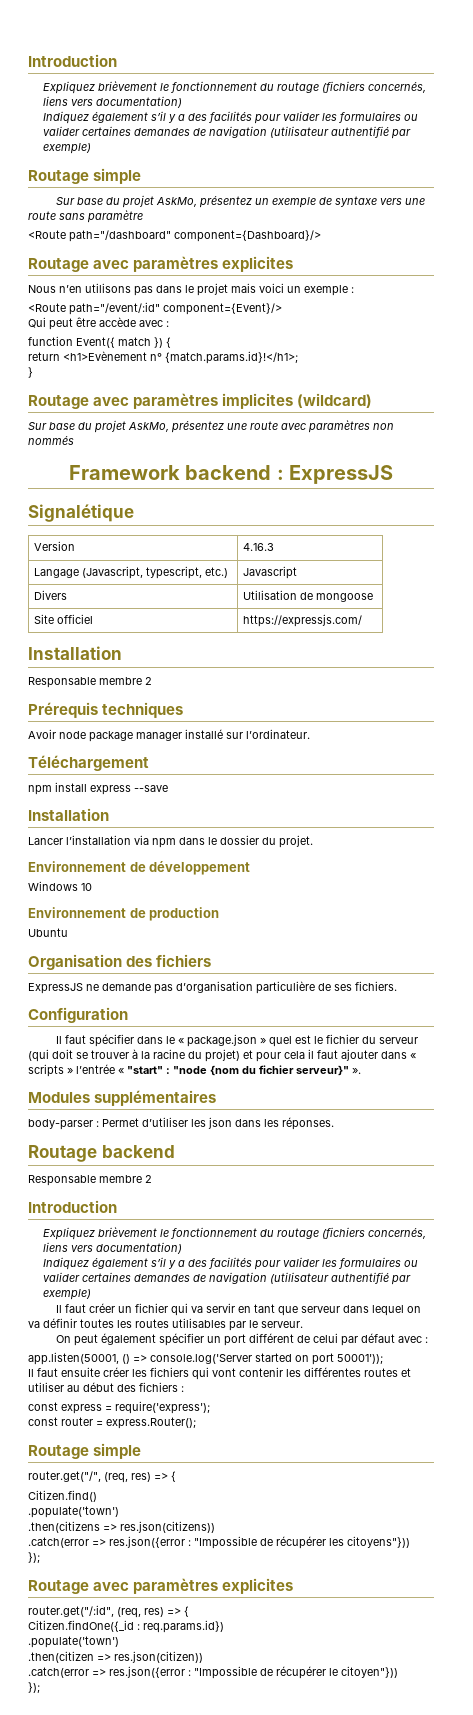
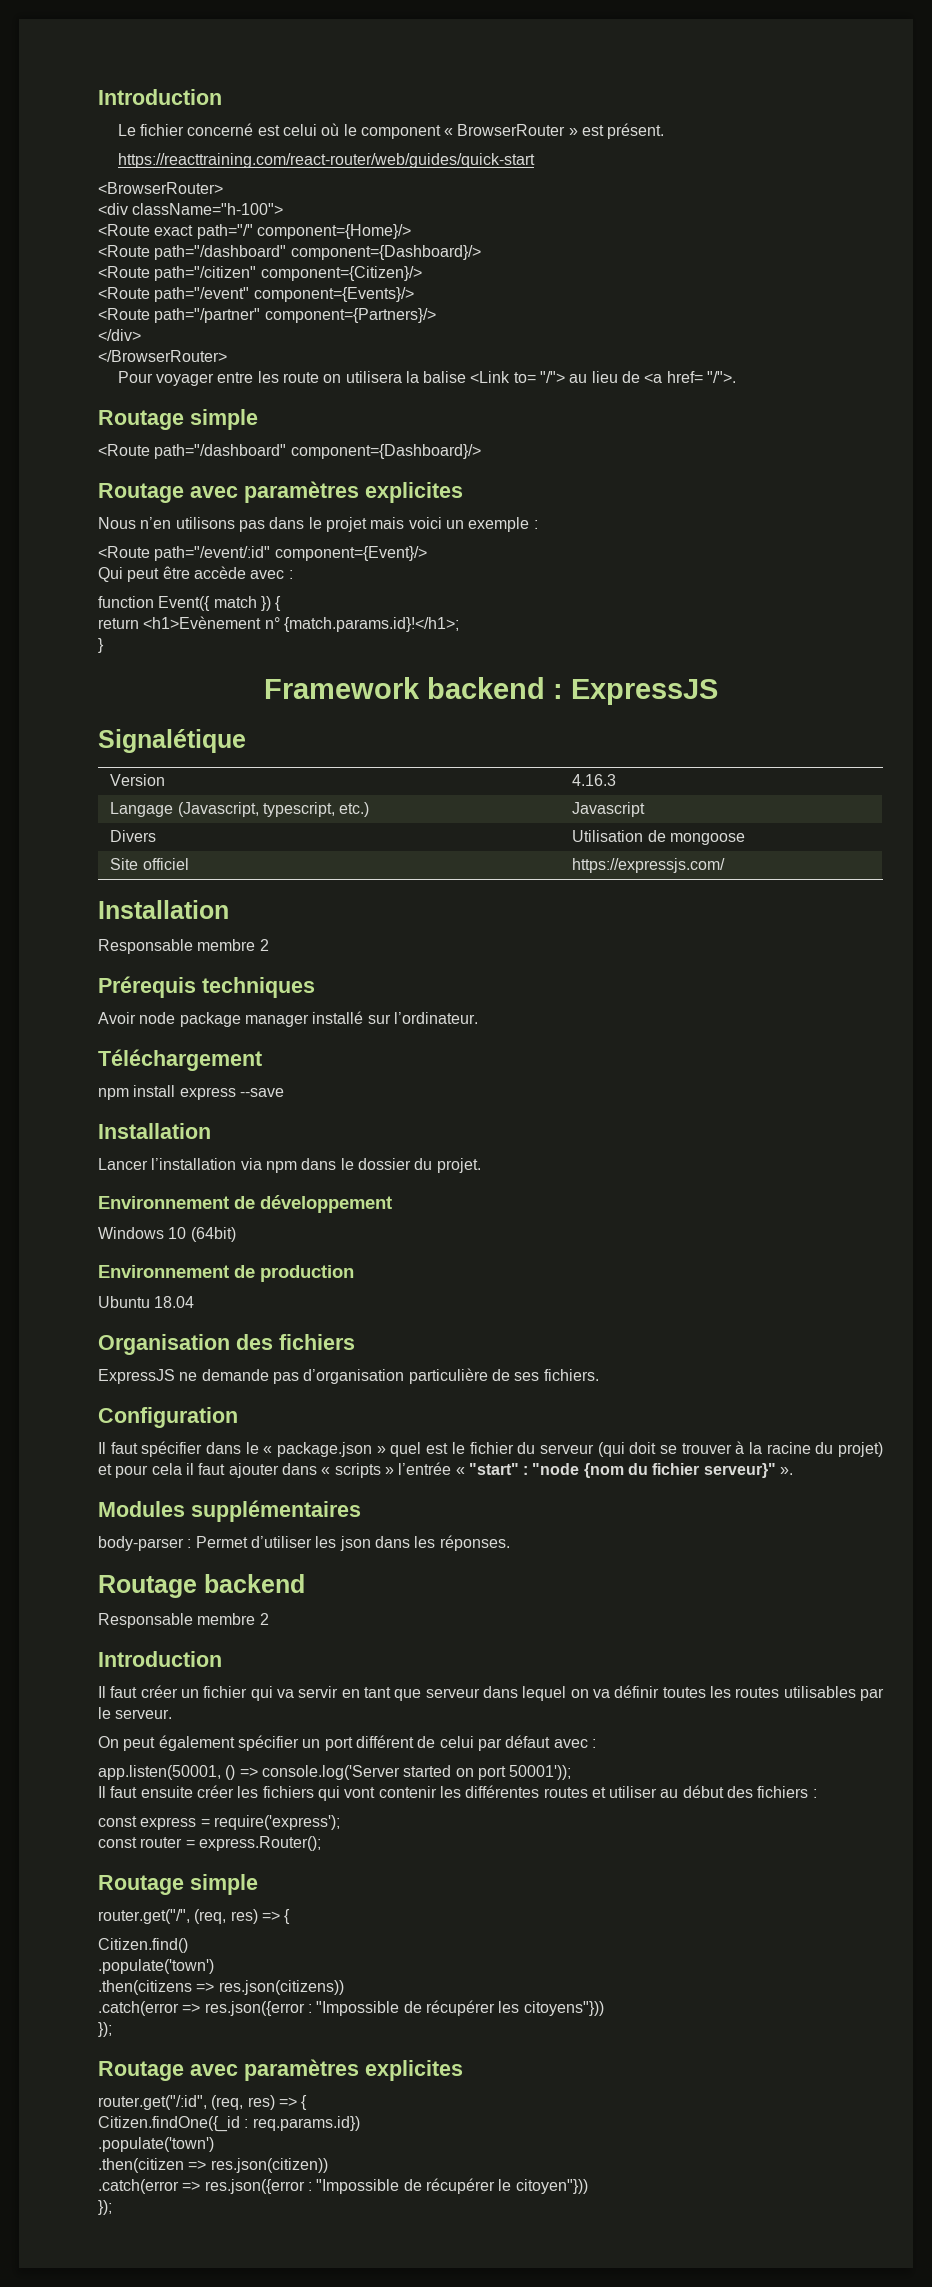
[28,54,117,67] [43,81,427,94] [43,96,183,108] [43,111,419,124] [43,126,412,139] [43,143,92,154] [28,168,142,184] [55,195,425,208] [28,210,143,223] Introduction // Expliquez brièvement le fonctionnement du routage (fichiers concernés, liens vers documentation) // Indiquez également s’il y a des facilités pour valider les formulaires ou valider certaines demandes de navigation (utilisateur authentifié par exemple) // Routage simple // Sur base du projet AskMo, présentez un exemple de syntaxe vers une route sans paramètre -> [98,89,222,105] [117,123,665,139] [117,153,535,168] [98,182,223,194] [98,203,284,215] [98,224,411,239] [98,245,481,260] [98,266,422,281] [98,287,414,302] [98,308,436,323] [98,329,141,341] [98,350,227,362] [117,371,737,386] [98,409,258,430] Introduction // Le fichier concerné est celui où le component « BrowserRouter » est présent. // https://reacttraining.com/react-router/web/guides/quick-start // <BrowserRouter> // <div className="h-100"> // <Route exact path="/" component={Home}/> // <Route path="/dashboard" component={Dashboard}/> // <Route path="/citizen" component={Citizen}/> // <Route path="/event" component={Events}/> // <Route path="/partner" component={Partners}/> // </div> // </BrowserRouter> // Pour voyager entre les route on utilisera la balise <Link to= "/"> au lieu de <a href= "/">. // Routage simple
[28,393,373,409] [28,420,394,433] [28,436,74,445] // Routage avec paramètres implicites (wildcard) // Sur base du projet AskMo, présentez une route avec paramètres non nommés -> (104, 645) none
(92, 887) none -> [190,1227,236,1242] (64bit)
(68, 932) none -> [154,1296,195,1308] 18.04
[43,1227,427,1240] [43,1242,183,1254] [43,1257,419,1270] [43,1272,412,1285] [43,1289,92,1300] // Expliquez brièvement le fonctionnement du routage (fichiers concernés, liens vers documentation) // Indiquez également s’il y a des facilités pour valider les formulaires ou valider certaines demandes de navigation (utilisateur authentifié par exemple) -> (222, 1659) none

